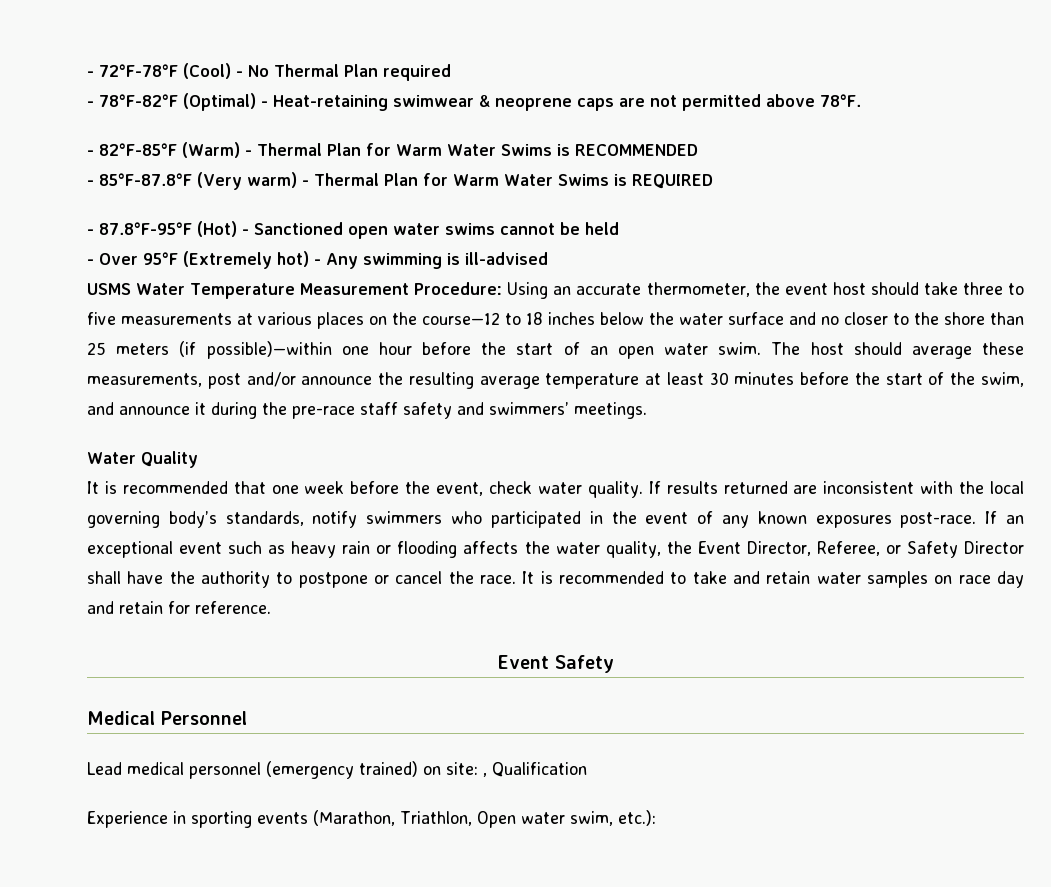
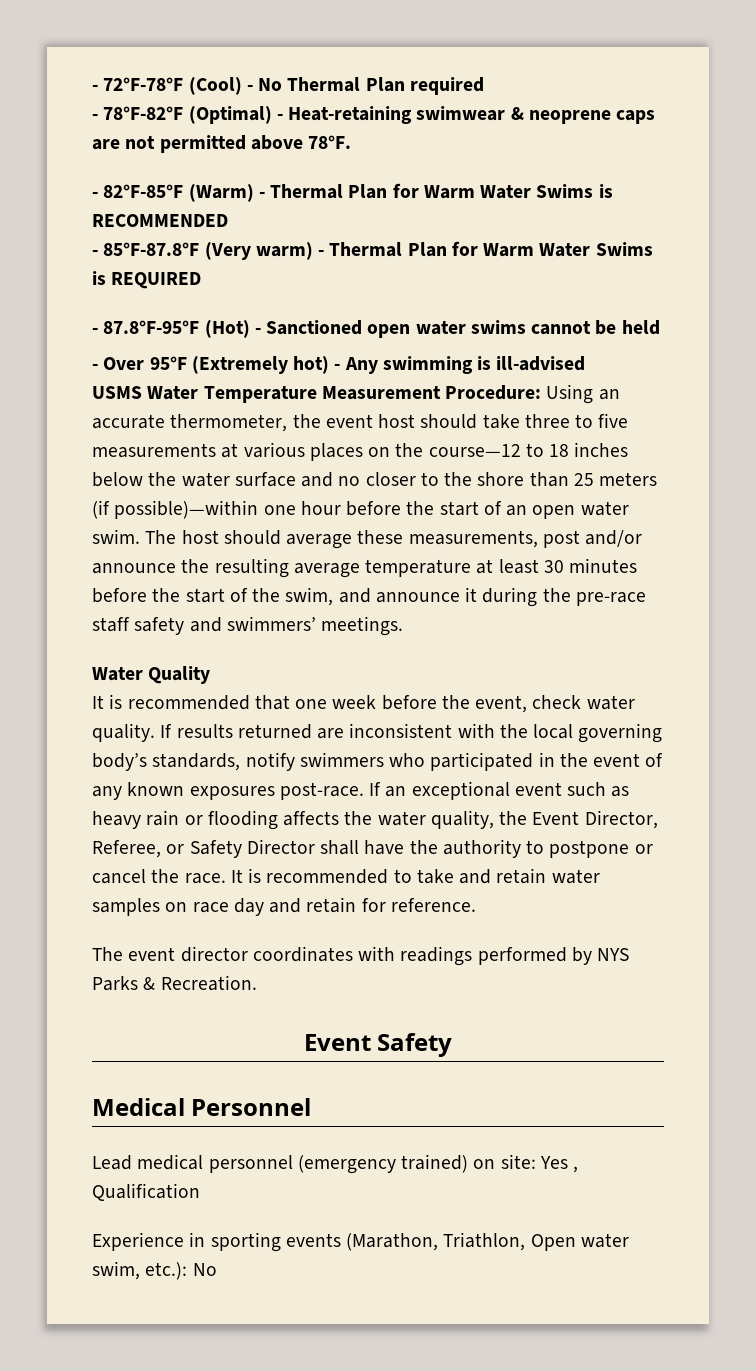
(271, 607) none -> [92,946,630,966] [92,975,257,991] // The event director coordinates with readings performed by NYS Parks & Recreation.
(478, 768) none -> [539,1156,568,1169] Yes
(656, 818) none -> [192,1263,217,1276] No

